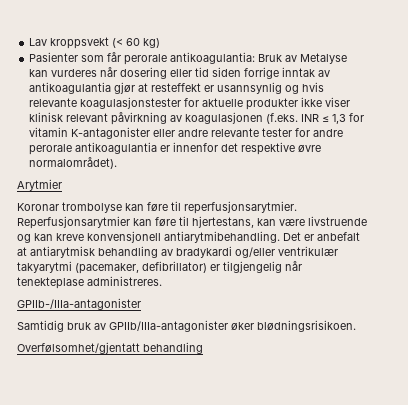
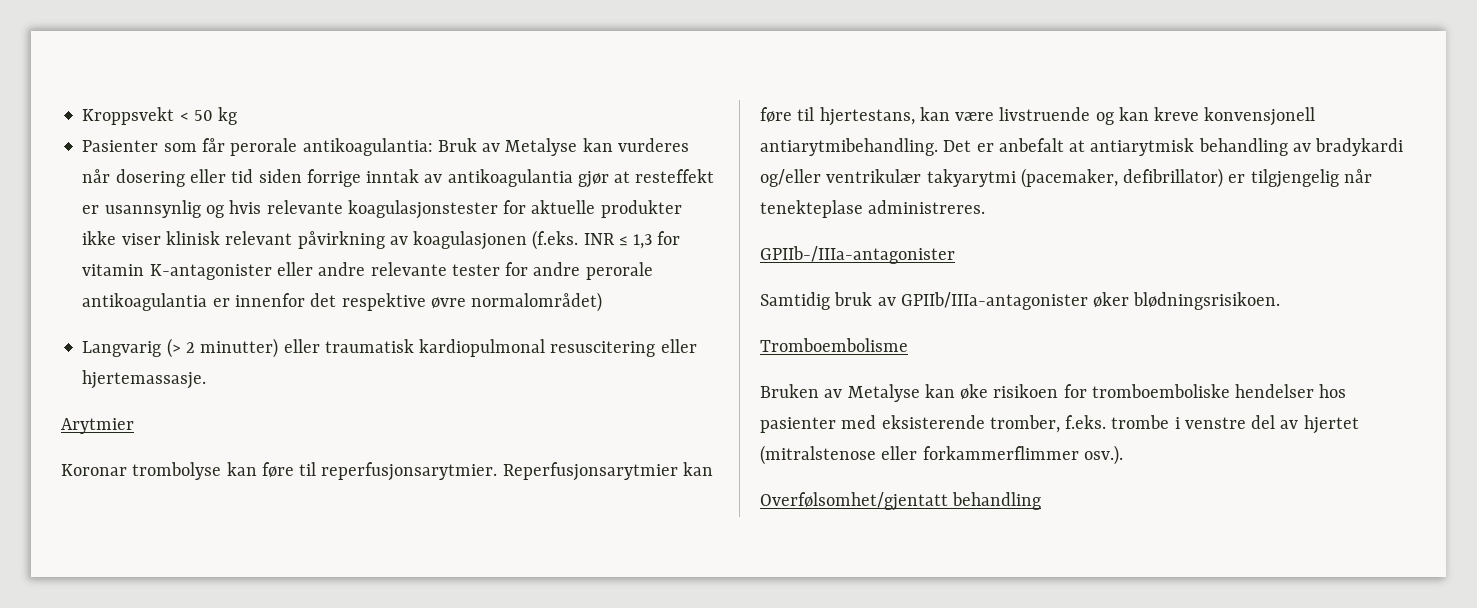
[29,37,161,49] Lav kroppsvekt (< 60 kg) -> [82,107,238,125] Kroppsvekt < 50 kg
[29,157,118,169] normalområdet). -> [471,292,603,312] [82,338,697,358] [82,370,207,389] normalområdet) // Langvarig (> 2 minutter) eller traumatisk kardiopulmonal resuscitering eller hjertemassasje.
(356, 326) none -> [760,338,908,352] [760,384,1347,402] [760,415,1359,434] [760,445,1123,465] // Tromboembolisme // Bruken av Metalyse kan øke risikoen for tromboemboliske hendelser hos pasienter med eksisterende tromber, f.eks. trombe i venstre del av hjertet (mitralstenose eller forkammerflimmer osv.).

